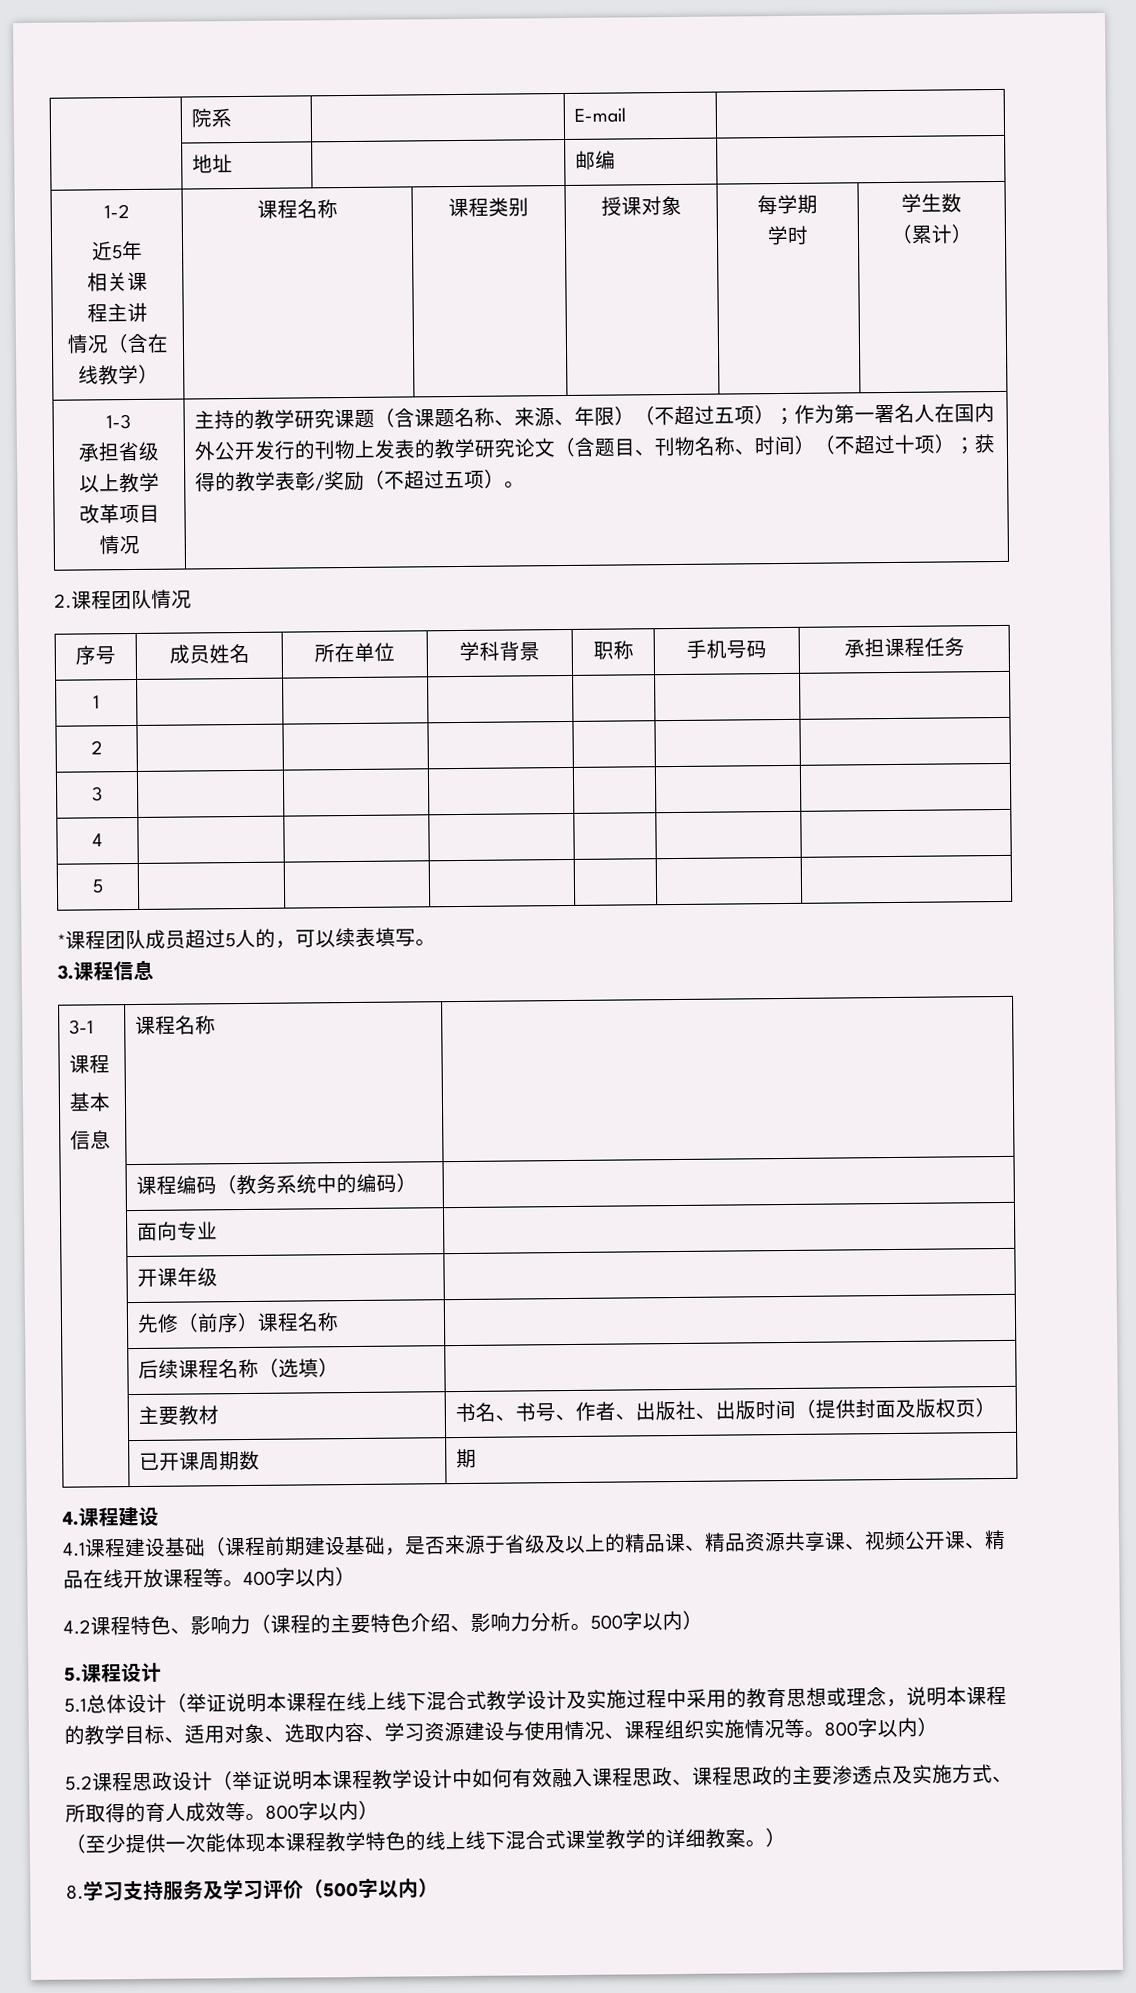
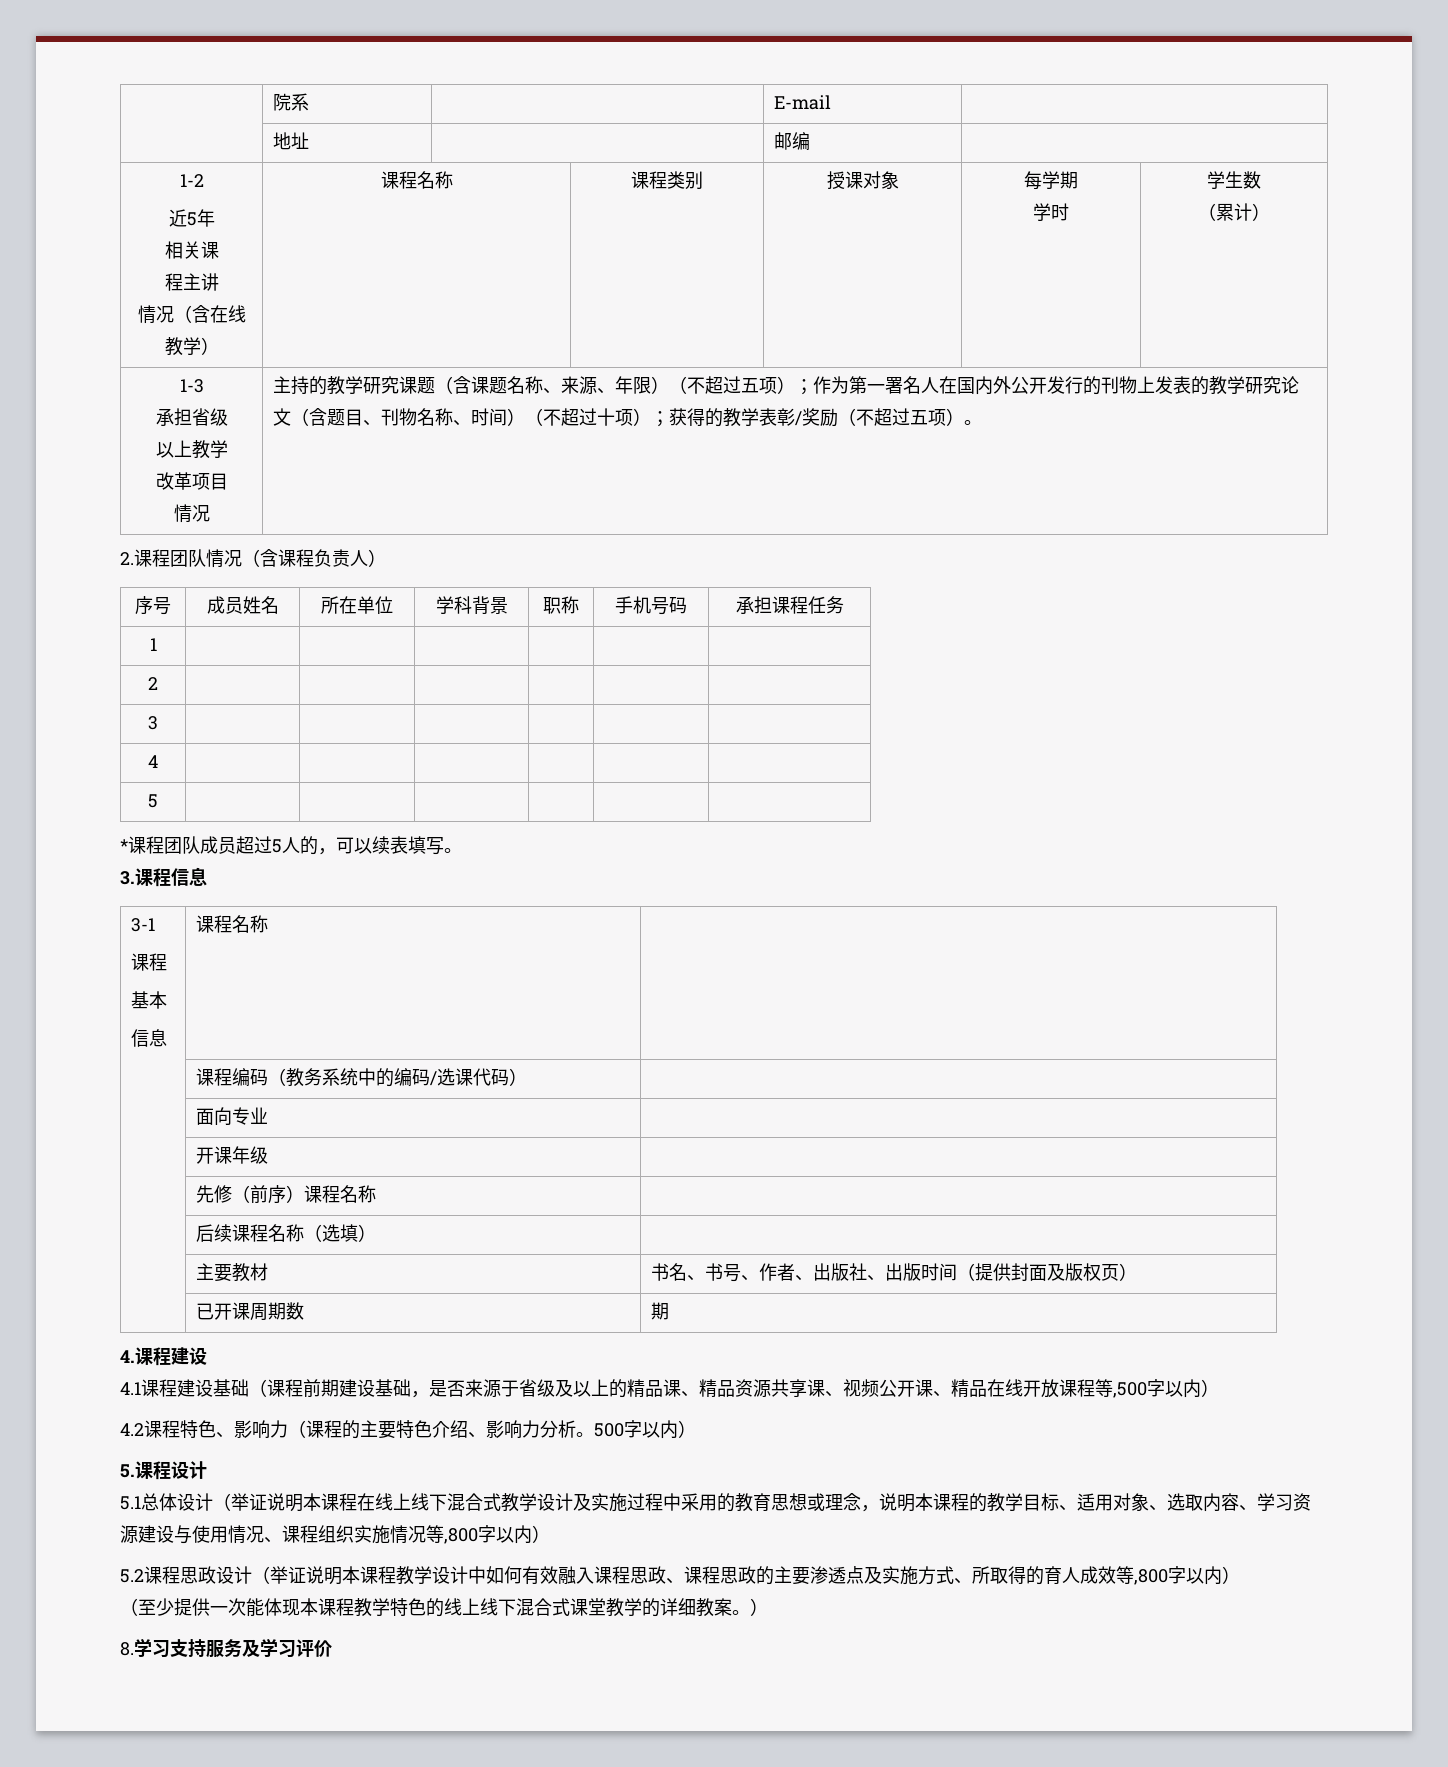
(192, 599) none -> [242,549,386,567] （含课程负责人）
(397, 1183) none -> [430,1068,510,1086] /选课代码
[223,1570,276,1587] 。400 -> [1113,1382,1147,1398] ,500
[804,1721,858,1737] 。800 -> [444,1528,478,1544] ,800
[245,1804,299,1821] 。800 -> [1134,1569,1168,1585] ,800
[303,1878,439,1899] （500字以内） -> (332, 1648) none

